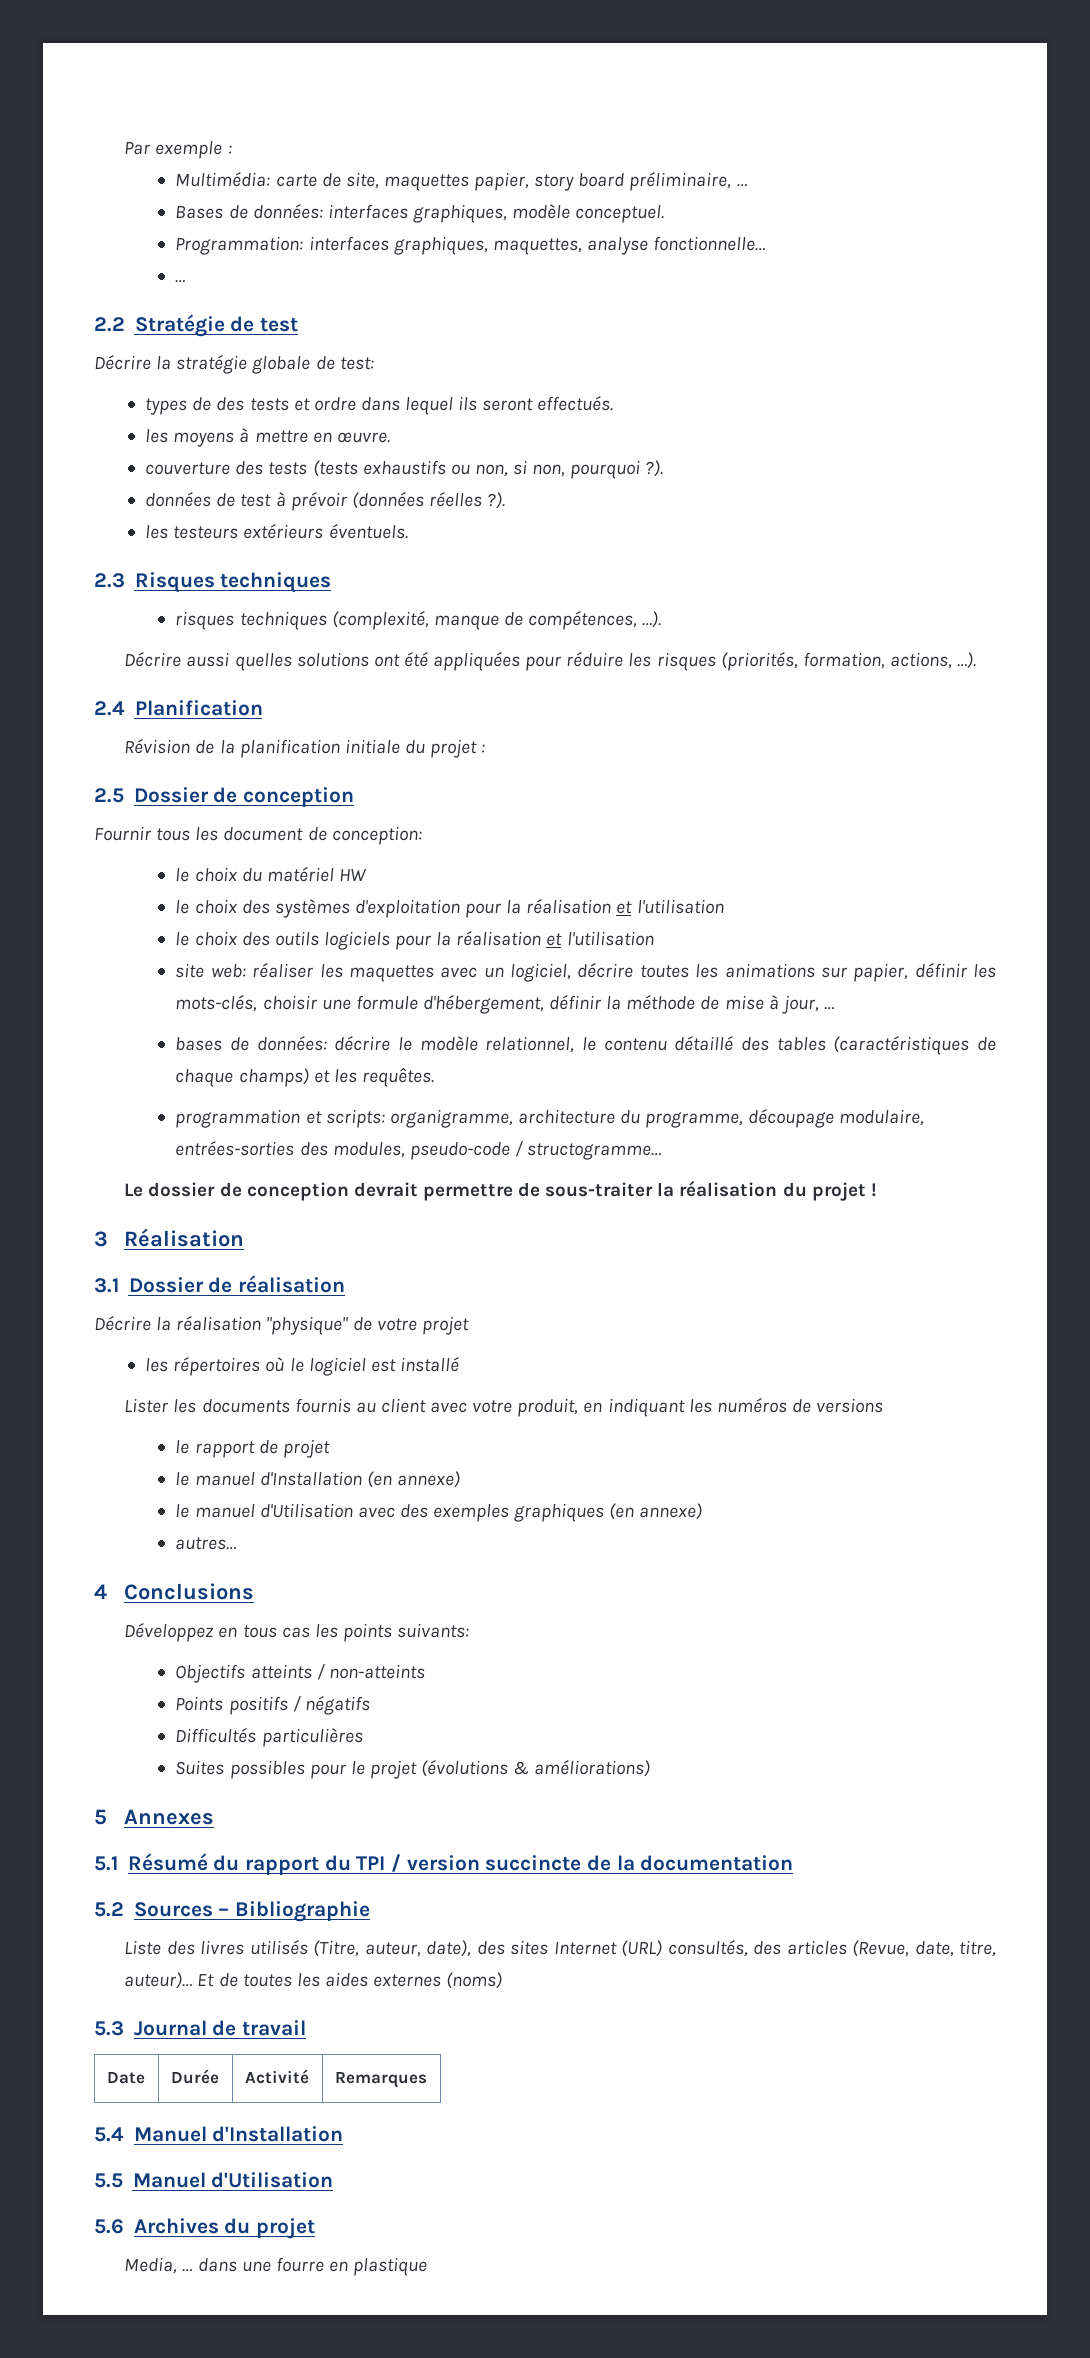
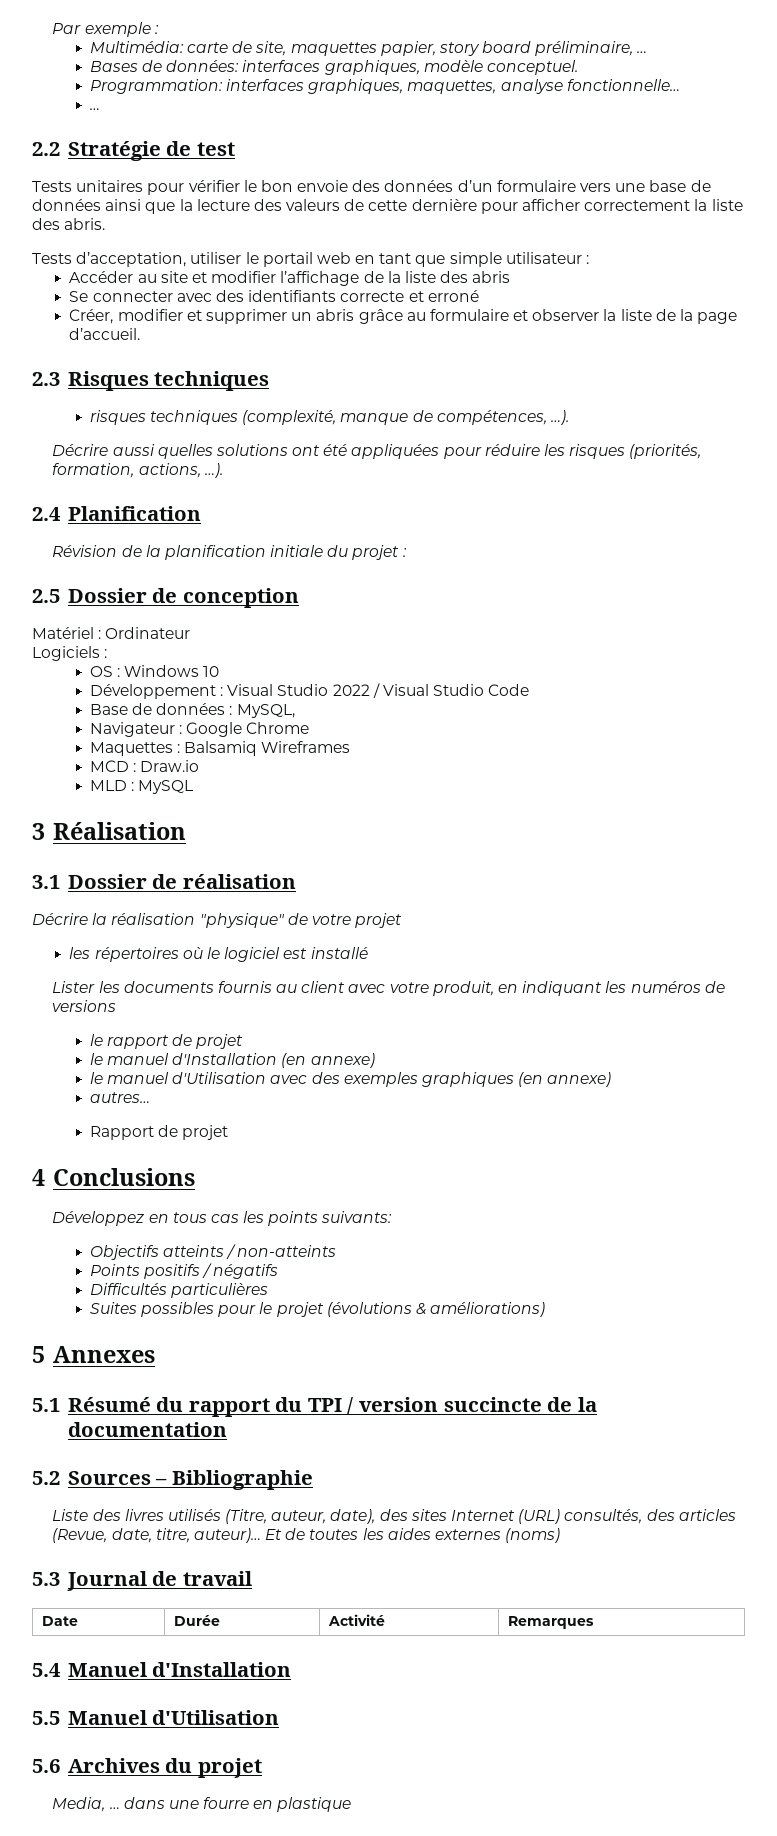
[94,354,374,374] [145,395,614,415] [145,428,390,447] [145,460,664,479] [145,491,506,511] [145,523,408,539] Décrire la stratégie globale de test: // types de des tests et ordre dans lequel ils seront effectués. // les moyens à mettre en œuvre. // couverture des tests (tests exhaustifs ou non, si non, pourquoi ?). // données de test à prévoir (données réelles ?). // les testeurs extérieurs éventuels. -> [32,180,711,195] [32,199,743,214] [32,218,106,230] [32,252,590,267] [69,271,511,286] [69,290,479,302] [69,309,738,324] [69,328,141,340] Tests unitaires pour vérifier le bon envoie des données d’un formulaire vers une base de données ainsi que la lecture des valeurs de cette dernière pour afficher correctement la liste des abris. // Tests d’acceptation, utiliser le portail web en tant que simple utilisateur : // Accéder au site et modifier l’affichage de la liste des abris // Se connecter avec des identifiants correcte et erroné // Créer, modifier et supprimer un abris grâce au formulaire et observer la liste de la page d’accueil.
[94,826,422,845] [175,866,367,882] [175,898,724,918] [175,930,654,950] [175,962,996,982] [175,994,834,1014] [175,1035,996,1055] [175,1067,434,1087] [175,1108,925,1128] [175,1140,662,1160] [124,1181,877,1201] Fournir tous les document de conception: // le choix du matériel HW // le choix des systèmes d'exploitation pour la réalisation et l'utilisation // le choix des outils logiciels pour la réalisation et l'utilisation // site web: réaliser les maquettes avec un logiciel, décrire toutes les animations sur papier, définir les mots-clés, choisir une formule d'hébergement, définir la méthode de mise à jour, … // bases de données: décrire le modèle relationnel, le contenu détaillé des tables (caractéristiques de chaque champs) et les requêtes. // programmation et scripts: organigramme, architecture du programme, découpage modulaire, entrées-sorties des modules, pseudo-code / structogramme… // Le dossier de conception devrait permettre de sous-traiter la réalisation du projet ! -> [32,627,191,639] [32,646,108,661] [89,665,220,677] [89,683,530,699] [89,703,295,718] [89,722,310,737] [89,741,351,756] [89,760,200,772] [89,780,194,794] Matériel : Ordinateur // Logiciels : // OS : Windows 10 // Développement : Visual Studio 2022 / Visual Studio Code // Base de données : MySQL, // Navigateur : Google Chrome // Maquettes : Balsamiq Wireframes // MCD : Draw.io // MLD : MySQL
(237, 1543) none -> [89,1125,229,1140] // Rapport de projet

